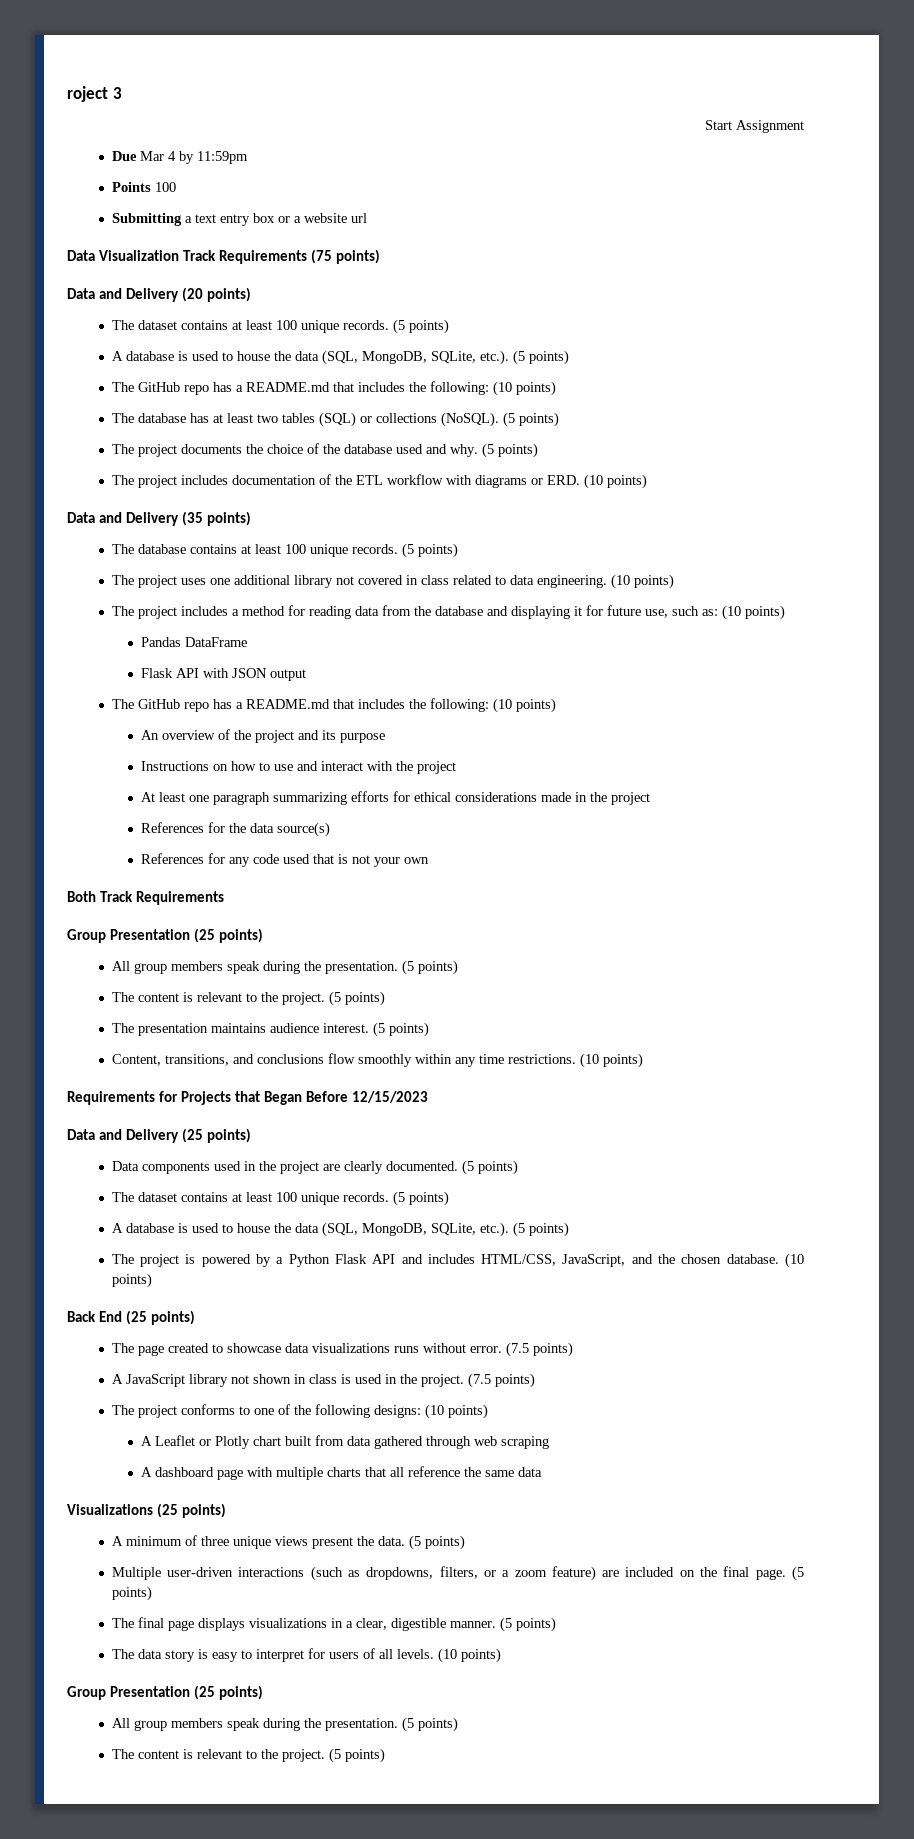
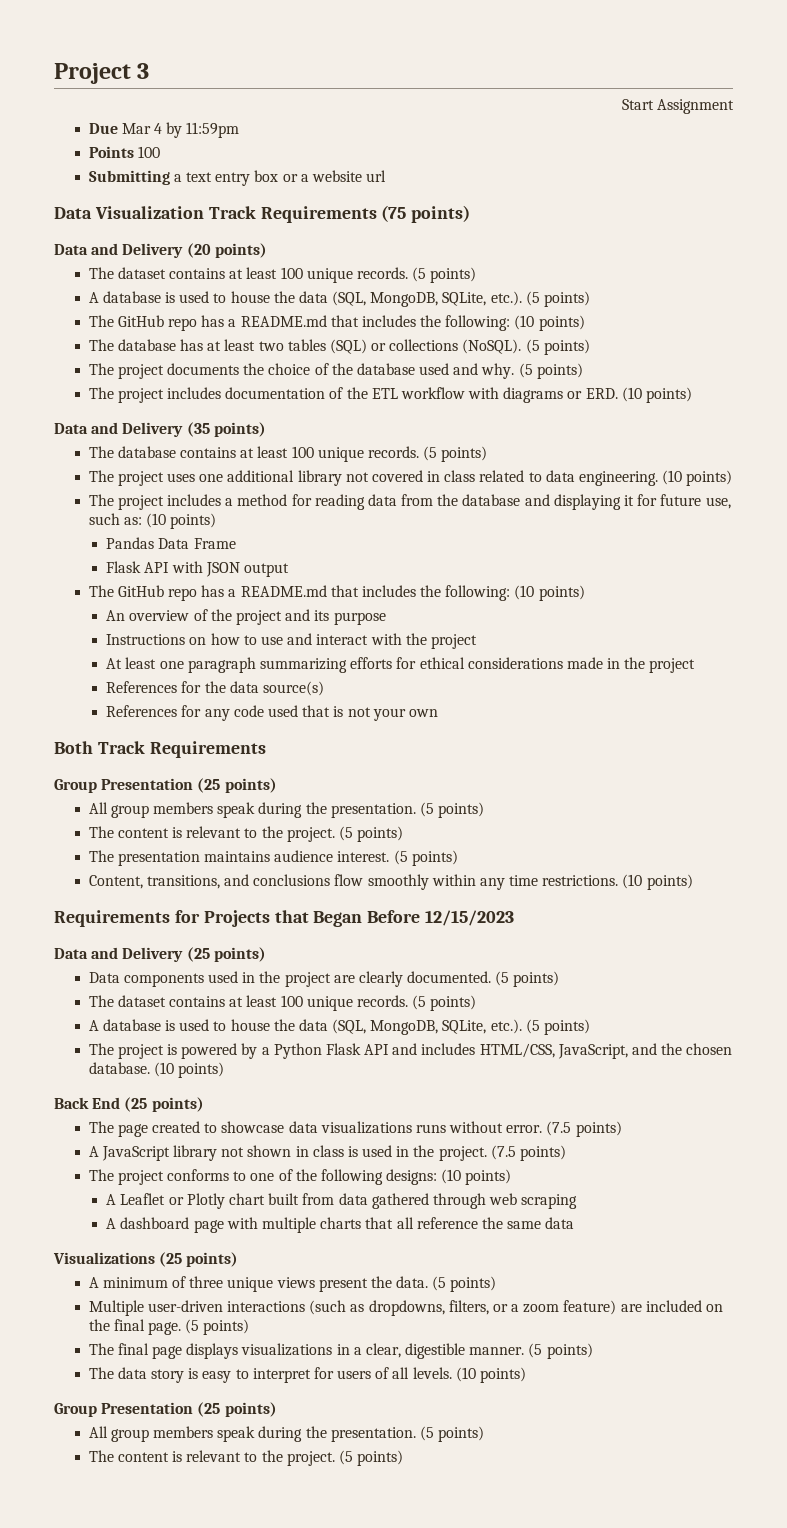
[67,86,108,102] roject -> [54,63,131,84] Project
[184,637,247,647] DataFrame -> [158,538,236,549] Data Frame

